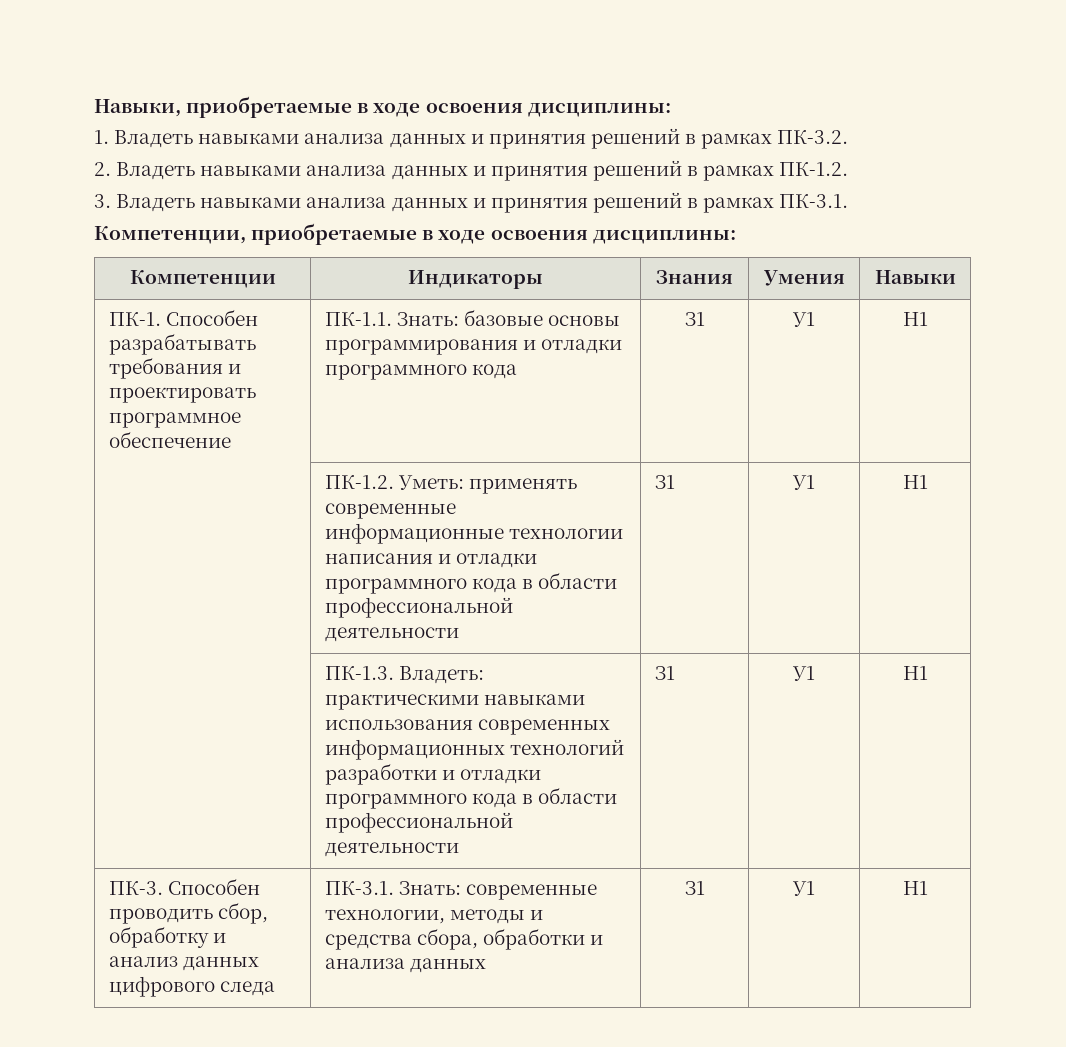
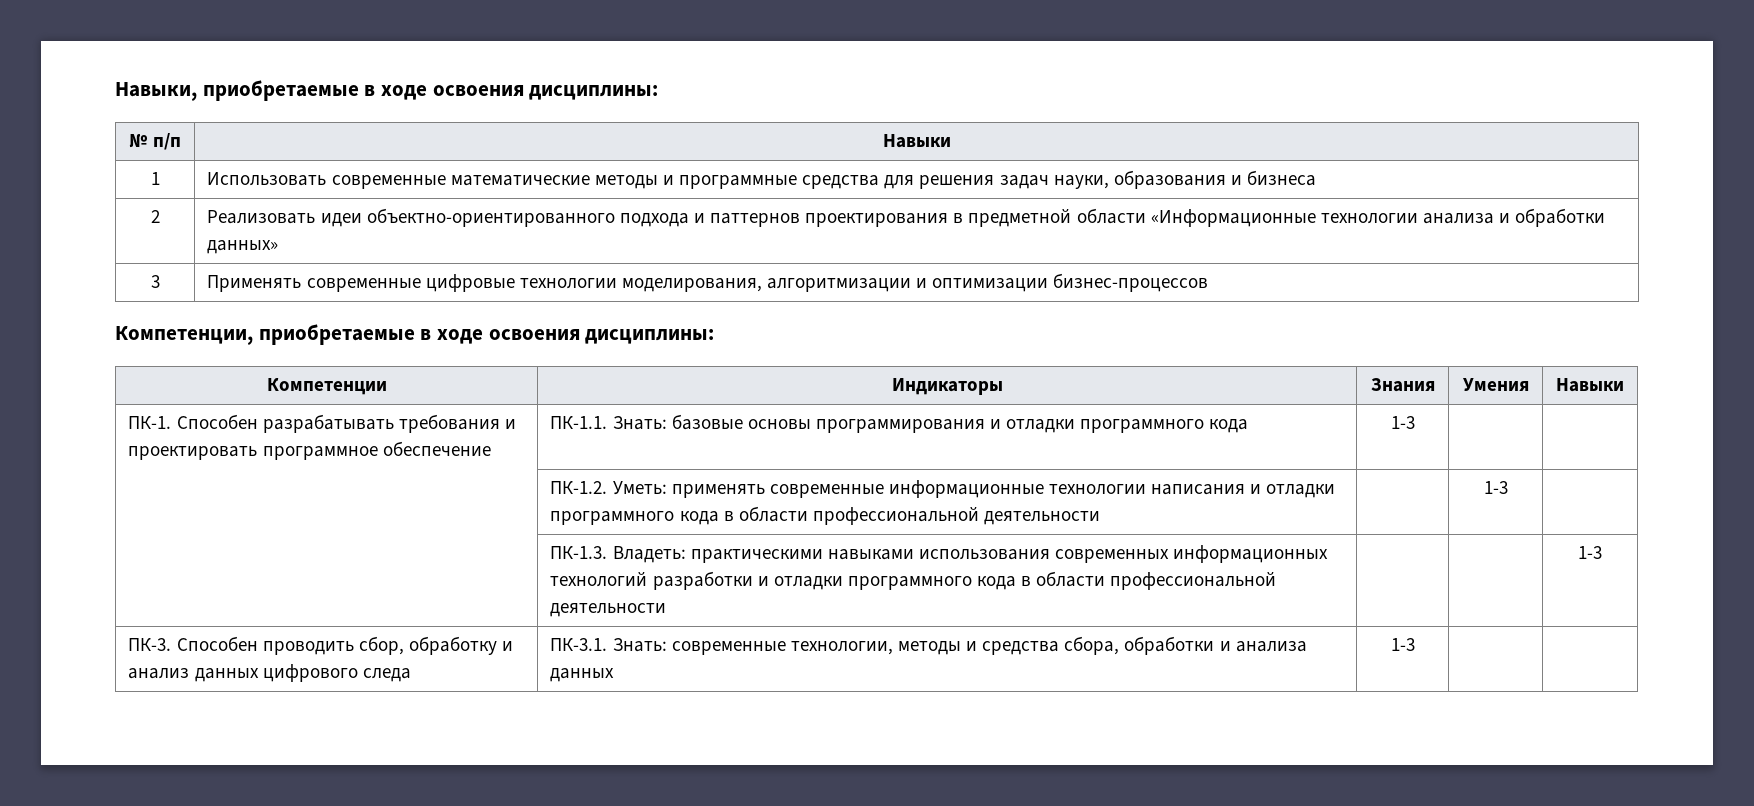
[94,128,849,149] [94,160,849,181] [94,192,849,213] // 1. Владеть навыками анализа данных и принятия решений в рамках ПК-3.2. // 2. Владеть навыками анализа данных и принятия решений в рамках ПК-1.2. // 3. Владеть навыками анализа данных и принятия решений в рамках ПК-3.1. -> [129,133,181,150] [882,134,951,148] [150,172,160,185] [207,170,1317,189] [150,210,160,223] [207,208,1606,227] [207,240,279,254] [150,275,160,288] [207,273,1209,292] // № п/п | Навыки // 1 | Использовать современные математические методы и программные средства для решения задач науки, образования и бизнеса // 2 | Реализовать идеи объектно-ориентированного подхода и паттернов проектирования в предметной области «Информационные технологии анализа и обработки данных» // 3 | Применять современные цифровые технологии моделирования, алгоритмизации и оптимизации бизнес-процессов
[684,312,705,326] [792,312,815,327] [902,312,928,326] З1 | У1 | Н1 -> [1390,416,1415,429] 1-3 | |
[654,475,675,489] [792,475,815,490] [902,475,928,489] З1 | У1 | Н1 -> [1483,481,1508,494] | 1-3 |
[654,666,675,680] [792,666,815,681] [902,666,928,680] З1 | У1 | Н1 -> [1578,546,1602,559] | | 1-3
[684,881,705,895] [792,881,815,896] [902,881,928,895] З1 | У1 | Н1 -> [1390,638,1415,651] 1-3 | |

